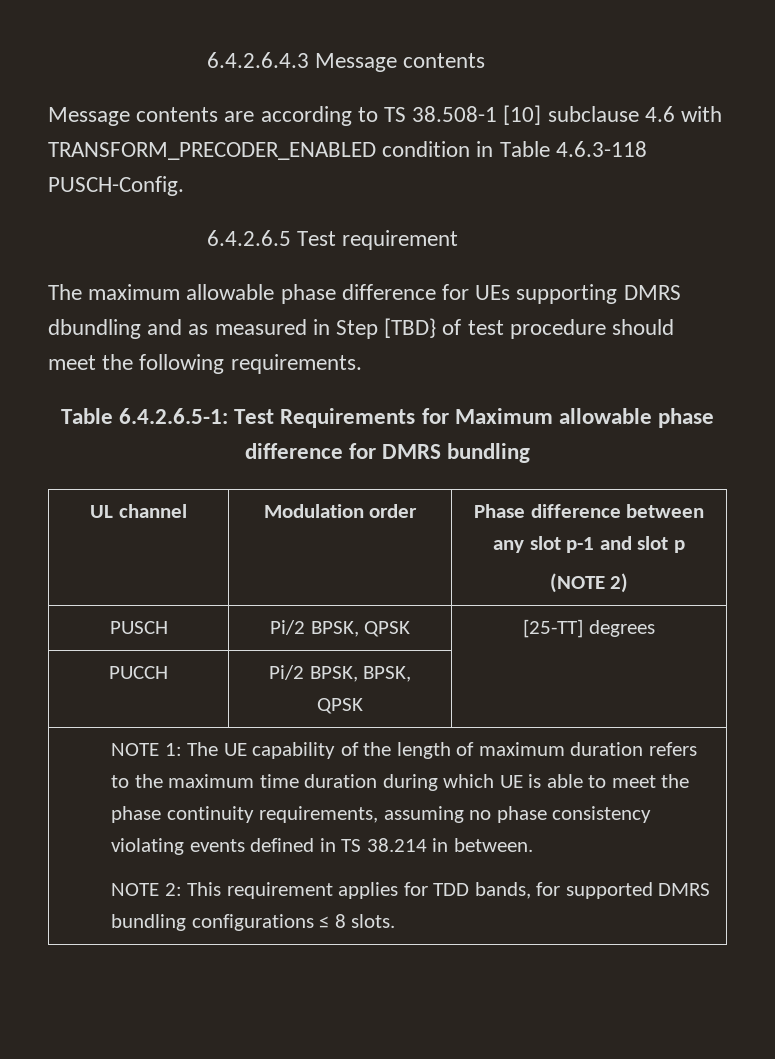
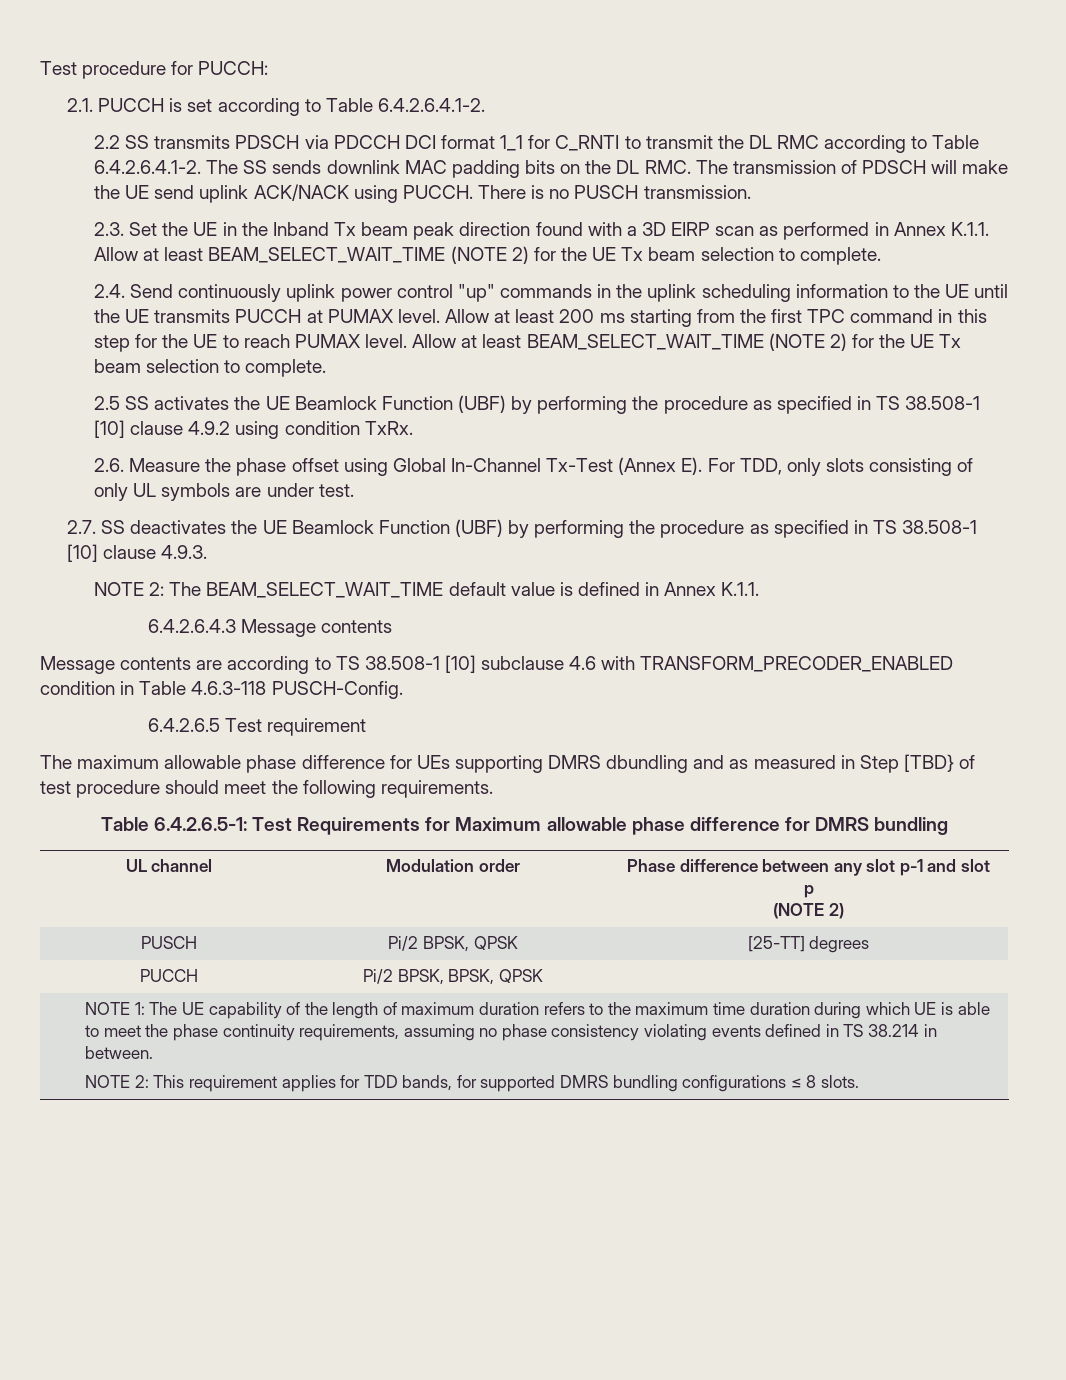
(206, 60) none -> [40,61,269,79] [67,98,485,116] [94,135,980,153] [94,160,1009,178] [94,184,751,203] [94,222,989,240] [94,246,881,265] [94,284,1009,302] [94,309,987,327] [94,333,962,352] [94,359,327,377] [94,395,981,414] [94,420,413,439] [94,457,974,476] [94,483,354,501] [67,519,978,538] [67,544,208,562] [94,582,760,598] Test procedure for PUCCH: // 2.1. PUCCH is set according to Table 6.4.2.6.4.1-2. // 2.2 SS transmits PDSCH via PDCCH DCI format 1_1 for C_RNTI to transmit the DL RMC according to Table 6.4.2.6.4.1-2. The SS sends downlink MAC padding bits on the DL RMC. The transmission of PDSCH will make the UE send uplink ACK/NACK using PUCCH. There is no PUSCH transmission. // 2.3. Set the UE in the Inband Tx beam peak direction found with a 3D EIRP scan as performed in Annex K.1.1. Allow at least BEAM_SELECT_WAIT_TIME (NOTE 2) for the UE Tx beam selection to complete. // 2.4. Send continuously uplink power control "up" commands in the uplink scheduling information to the UE until the UE transmits PUCCH at PUMAX level. Allow at least 200 ms starting from the first TPC command in this step for the UE to reach PUMAX level. Allow at least BEAM_SELECT_WAIT_TIME (NOTE 2) for the UE Tx beam selection to complete. // 2.5 SS activates the UE Beamlock Function (UBF) by performing the procedure as specified in TS 38.508-1 [10] clause 4.9.2 using condition TxRx. // 2.6. Measure the phase offset using Global In-Channel Tx-Test (Annex E). For TDD, only slots consisting of only UL symbols are under test. // 2.7. SS deactivates the UE Beamlock Function (UBF) by performing the procedure as specified in TS 38.508-1 [10] clause 4.9.3. // NOTE 2: The BEAM_SELECT_WAIT_TIME default value is defined in Annex K.1.1. //

